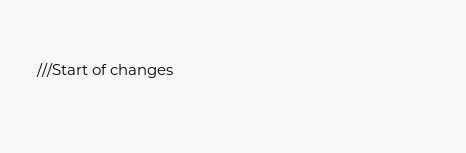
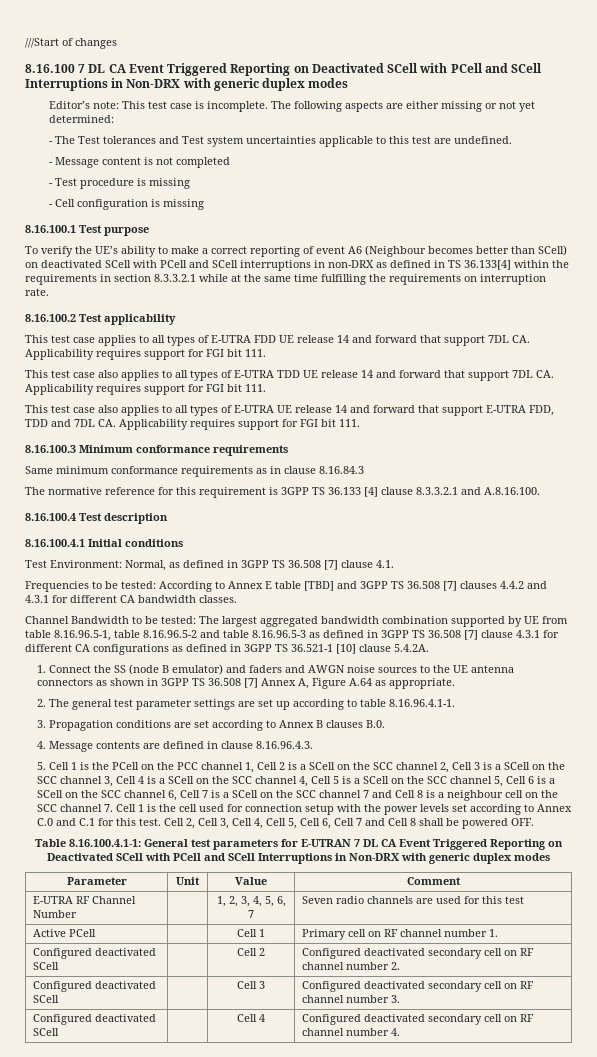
(174, 71) none -> [25,63,543,76] [25,78,349,91] [49,101,536,112] [49,115,115,123] [49,136,513,147] [49,157,231,168] [49,178,191,189] [49,199,205,210] [25,225,149,236] [25,245,567,257] [25,260,569,271] [25,274,546,285] [25,288,49,296] [25,314,176,325] [25,335,530,346] [25,349,266,360] [25,370,554,381] [25,384,266,395] [25,405,554,416] [25,419,360,430] [25,445,288,456] [25,466,364,477] [25,487,540,498] [25,513,168,524] [25,539,183,547] [25,560,394,571] [25,581,547,592] [25,595,237,603] [25,616,568,627] [25,630,559,641] [25,644,429,655] [37,664,515,675] [37,678,456,689] [37,699,456,710] [37,720,386,731] [37,741,314,752] [37,762,566,773] [37,776,556,787] [37,790,559,801] [37,804,573,815] [37,818,535,829] [35,839,563,850] [47,853,550,864] [66,877,127,885] [176,877,200,885] [234,877,267,885] [406,877,461,885] [33,896,137,904] [33,910,78,918] [216,896,286,907] [247,910,254,918] [302,896,525,904] [33,929,97,937] [236,929,265,937] [302,929,499,940] [33,948,157,959] [33,962,60,970] [236,948,265,956] [302,948,535,959] [302,962,401,970] [33,981,157,992] [33,995,60,1003] [236,981,265,989] [302,981,535,992] [302,995,401,1003] [33,1014,157,1025] [33,1028,60,1036] [236,1014,265,1022] [302,1014,535,1025] [302,1028,401,1036] // 8.16.100 7 DL CA Event Triggered Reporting on Deactivated SCell with PCell and SCell Interruptions in Non-DRX with generic duplex modes // Editor’s note: This test case is incomplete. The following aspects are either missing or not yet determined: // - The Test tolerances and Test system uncertainties applicable to this test are undefined. // - Message content is not completed // - Test procedure is missing // - Cell configuration is missing // 8.16.100.1 Test purpose // To verify the UE’s ability to make a correct reporting of event A6 (Neighbour becomes better than SCell) on deactivated SCell with PCell and SCell interruptions in non-DRX as defined in TS 36.133[4] within the requirements in section 8.3.3.2.1 while at the same time fulfilling the requirements on interruption rate. // 8.16.100.2 Test applicability // This test case applies to all types of E-UTRA FDD UE release 14 and forward that support 7DL CA. Applicability requires support for FGI bit 111. // This test case also applies to all types of E-UTRA TDD UE release 14 and forward that support 7DL CA. Applicability requires support for FGI bit 111. // This test case also applies to all types of E-UTRA UE release 14 and forward that support E-UTRA FDD, TDD and 7DL CA. Applicability requires support for FGI bit 111. // 8.16.100.3 Minimum conformance requirements // Same minimum conformance requirements as in clause 8.16.84.3 // The normative reference for this requirement is 3GPP TS 36.133 [4] clause 8.3.3.2.1 and A.8.16.100. // 8.16.100.4 Test description // 8.16.100.4.1 Initial conditions // Test Environment: Normal, as defined in 3GPP TS 36.508 [7] clause 4.1. // Frequencies to be tested: According to Annex E table [TBD] and 3GPP TS 36.508 [7] clauses 4.4.2 and 4.3.1 for different CA bandwidth classes. // Channel Bandwidth to be tested: The largest aggregated bandwidth combination supported by UE from table 8.16.96.5-1, table 8.16.96.5-2 and table 8.16.96.5-3 as defined in 3GPP TS 36.508 [7] clause 4.3.1 for different CA configurations as defined in 3GPP TS 36.521-1 [10] clause 5.4.2A. // 1. Connect the SS (node B emulator) and faders and AWGN noise sources to the UE antenna connectors as shown in 3GPP TS 36.508 [7] Annex A, Figure A.64 as appropriate. // 2. The general test parameter settings are set up according to table 8.16.96.4.1-1. // 3. Propagation conditions are set according to Annex B clauses B.0. // 4. Message contents are defined in clause 8.16.96.4.3. // 5. Cell 1 is the PCell on the PCC channel 1, Cell 2 is a SCell on the SCC channel 2, Cell 3 is a SCell on the SCC channel 3, Cell 4 is a SCell on the SCC channel 4, Cell 5 is a SCell on the SCC channel 5, Cell 6 is a SCell on the SCC channel 6, Cell 7 is a SCell on the SCC channel 7 and Cell 8 is a neighbour cell on the SCC channel 7. Cell 1 is the cell used for connection setup with the power levels set according to Annex C.0 and C.1 for this test. Cell 2, Cell 3, Cell 4, Cell 5, Cell 6, Cell 7 and Cell 8 shall be powered OFF. // Table 8.16.100.4.1-1: General test parameters for E-UTRAN 7 DL CA Event Triggered Reporting on Deactivated SCell with PCell and SCell Interruptions in Non-DRX with generic duplex modes // Parameter | Unit | Value | Comment // E-UTRA RF Channel Number | | 1, 2, 3, 4, 5, 6, 7 | Seven radio channels are used for this test // Active PCell | | Cell 1 | Primary cell on RF channel number 1. // Configured deactivated SCell | | Cell 2 | Configured deactivated secondary cell on RF channel number 2. // Configured deactivated SCell | | Cell 3 | Configured deactivated secondary cell on RF channel number 3. // Configured deactivated SCell | | Cell 4 | Configured deactivated secondary cell on RF channel number 4.

